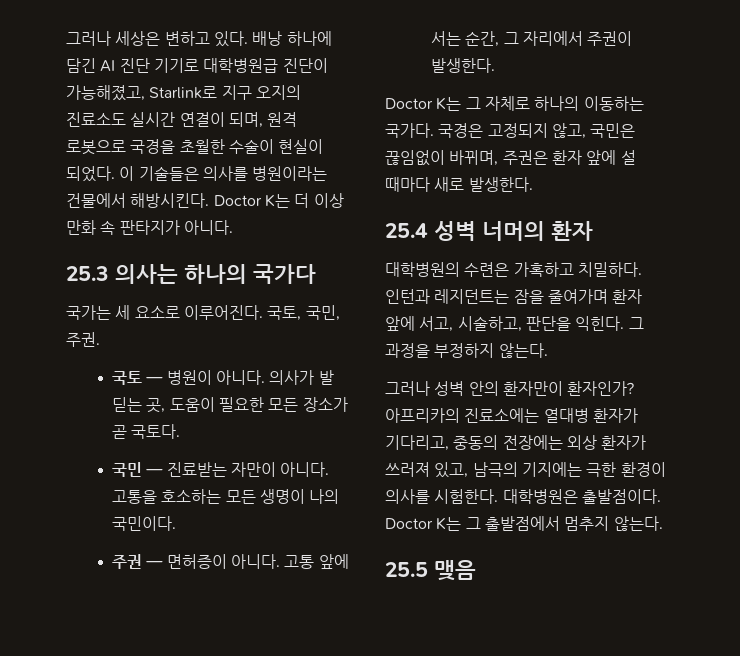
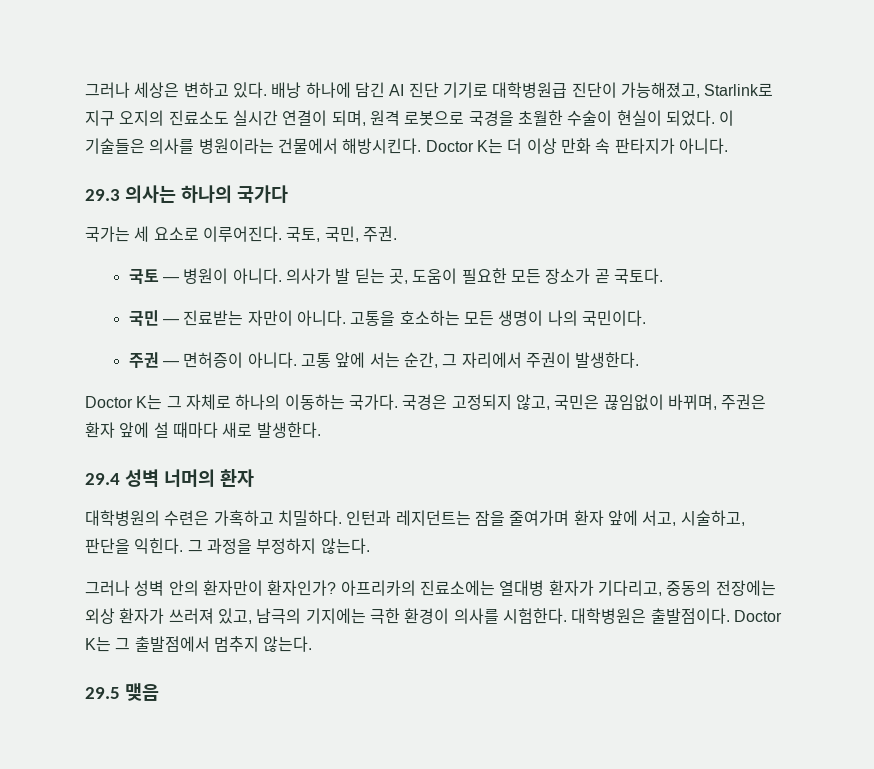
[66,266,109,281] 25.3 -> [85,189,120,201] 29.3
[385,223,428,238] 25.4 -> [85,473,120,485] 29.4
[385,562,428,577] 25.5 -> [85,687,120,699] 29.5

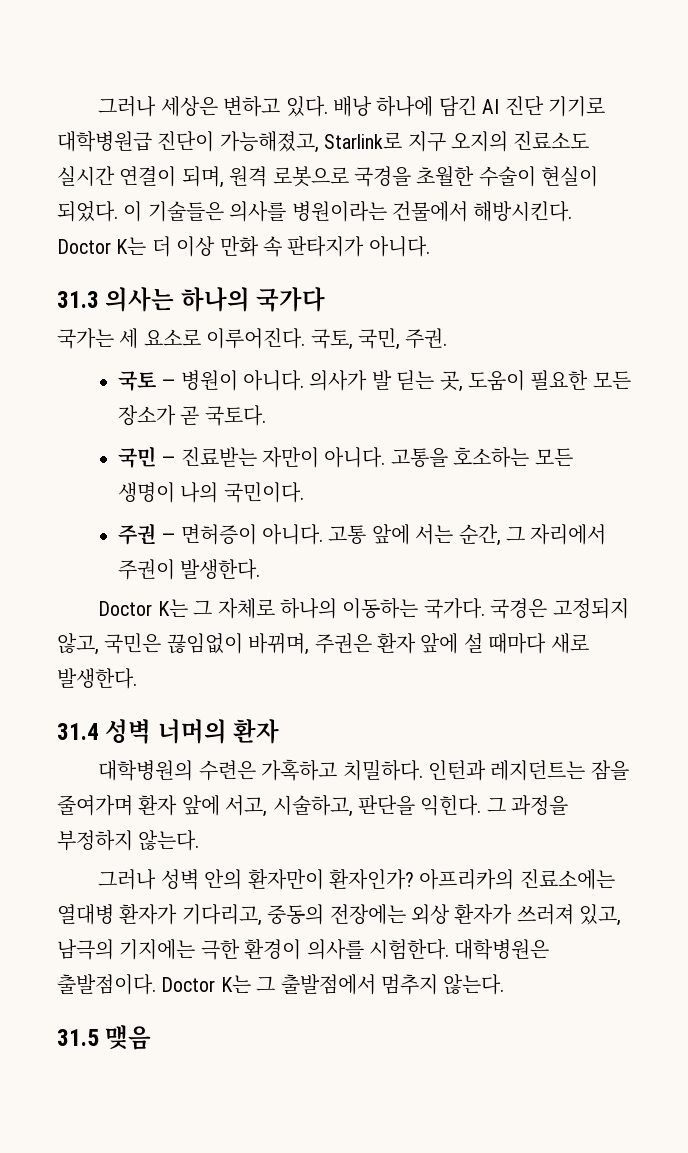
[85,189,120,201] 29.3 -> [57,291,99,308] 31.3
[85,473,120,485] 29.4 -> [57,723,99,740] 31.4
[85,687,120,699] 29.5 -> [57,1029,99,1046] 31.5

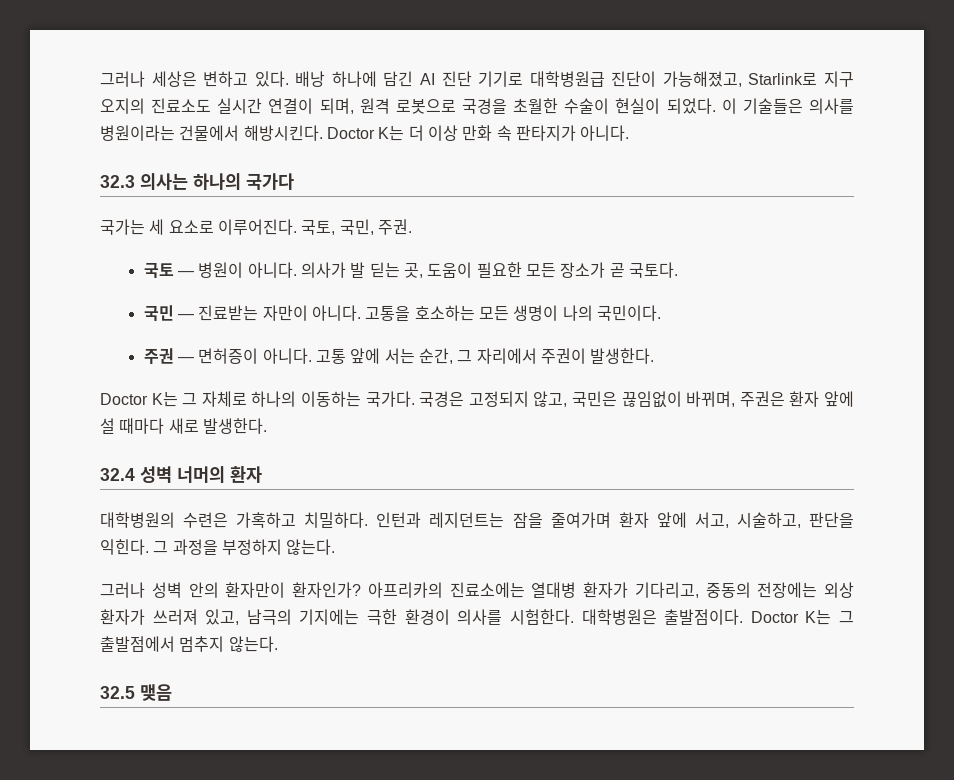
[57,291,99,308] 31.3 -> [100,175,135,188] 32.3
[57,723,99,740] 31.4 -> [100,468,135,481] 32.4
[57,1029,99,1046] 31.5 -> [100,686,135,699] 32.5

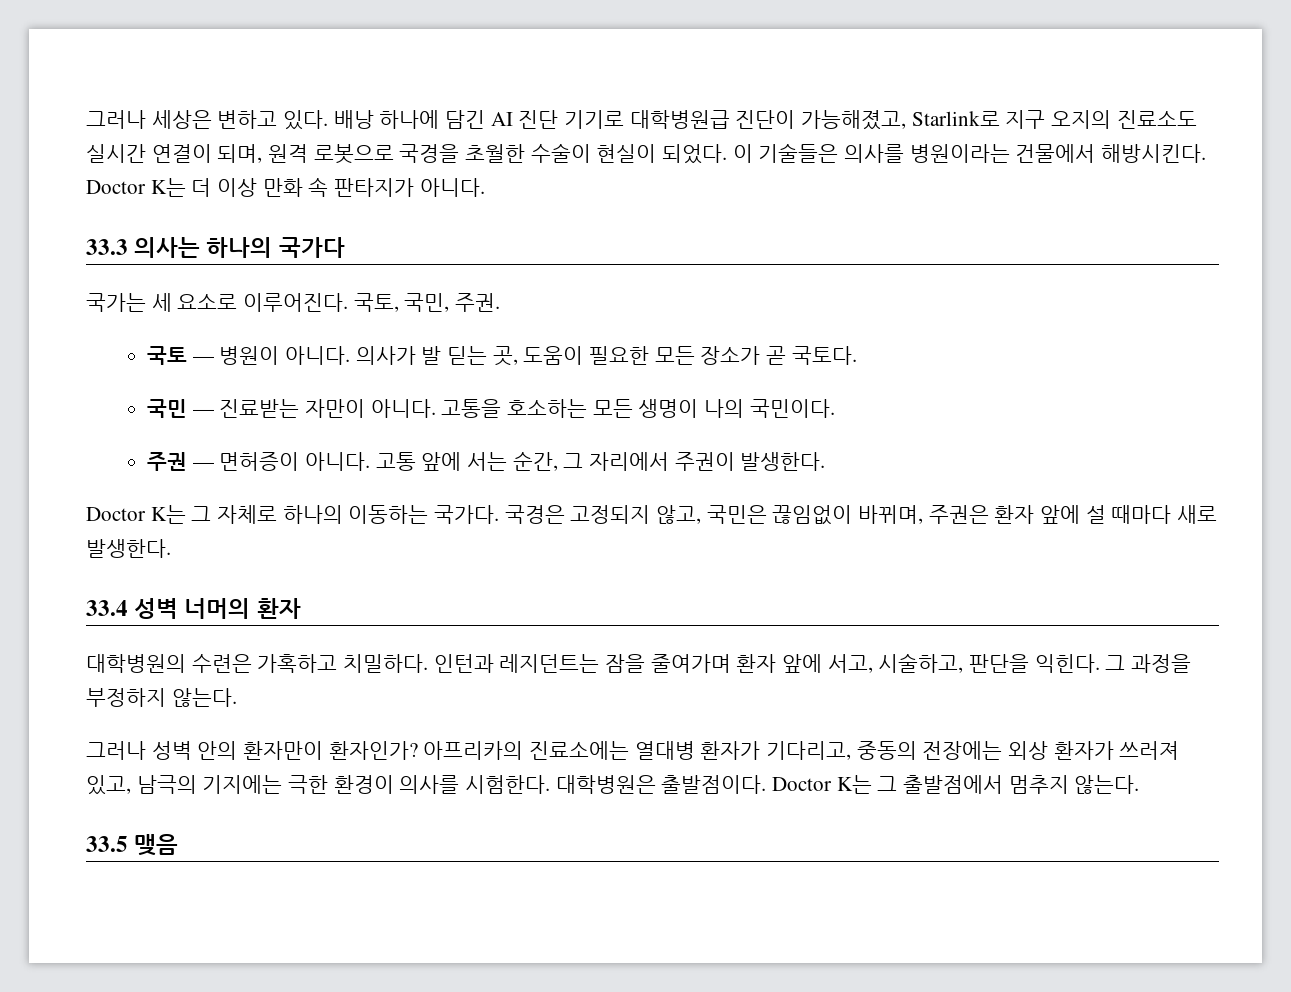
[100,175,135,188] 32.3 -> [86,239,128,255] 33.3
[100,468,135,481] 32.4 -> [86,600,128,616] 33.4
[100,686,135,699] 32.5 -> [86,836,128,852] 33.5

